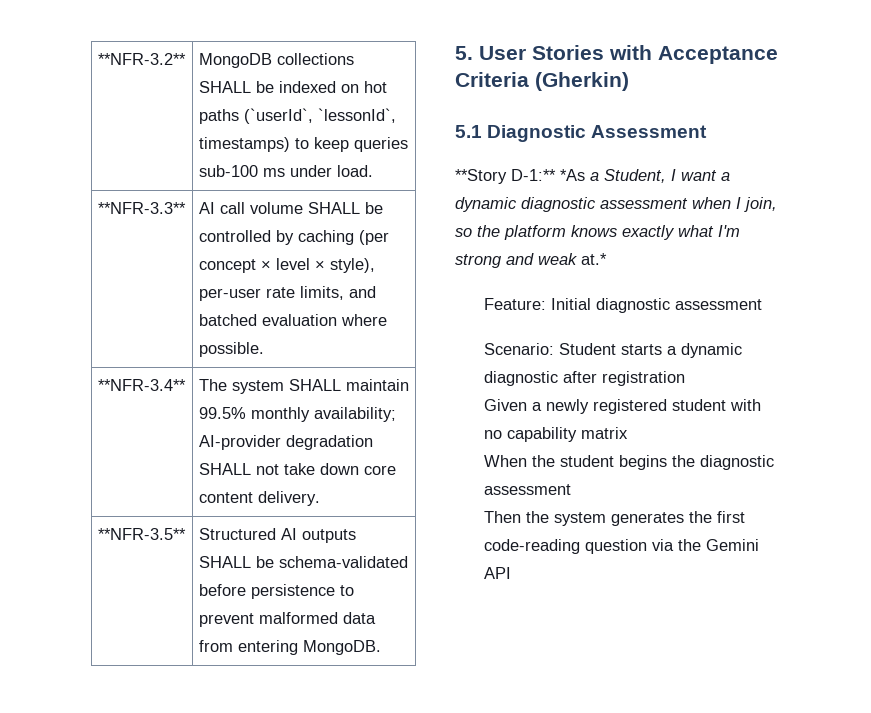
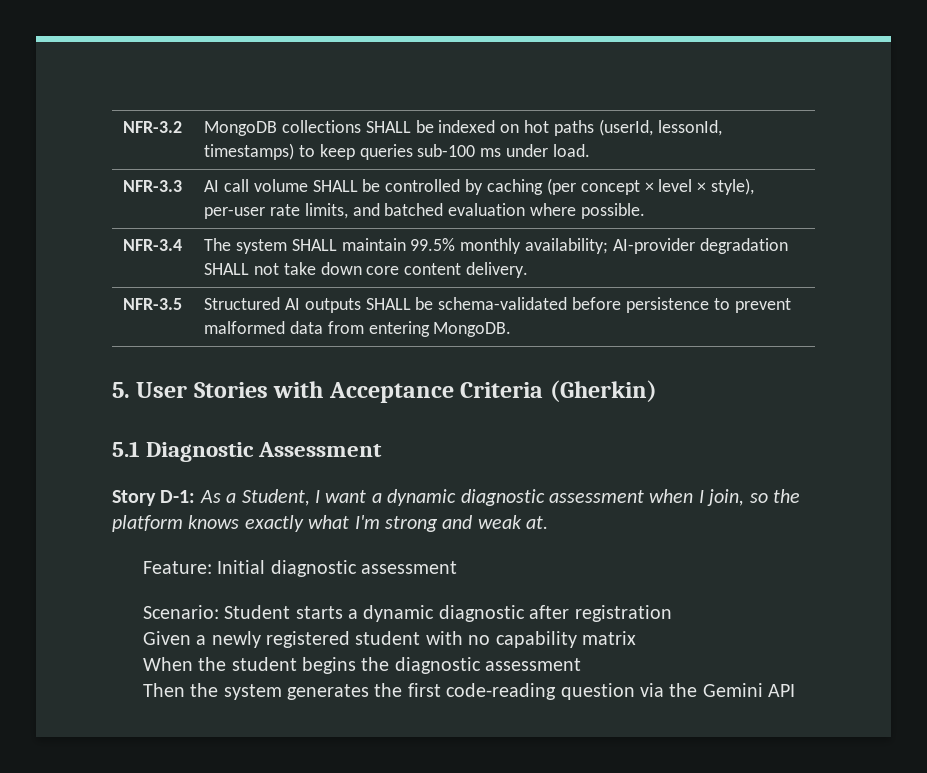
[97,53,186,65] **NFR-3.2** -> [122,121,182,133] NFR-3.2
[243,108,396,124] (`userId`, `lessonId`, -> [598,119,722,136] (userId, lessonId,
[97,202,186,214] **NFR-3.3** -> [122,180,182,192] NFR-3.3
[97,379,186,391] **NFR-3.4** -> [122,239,182,251] NFR-3.4
[97,528,186,540] **NFR-3.5** -> [122,298,182,310] NFR-3.5
[455,169,585,184] **Story D-1:** *As -> [112,490,221,506] Story D-1: As
[581,253,607,265] at.* -> [526,516,549,529] at.

